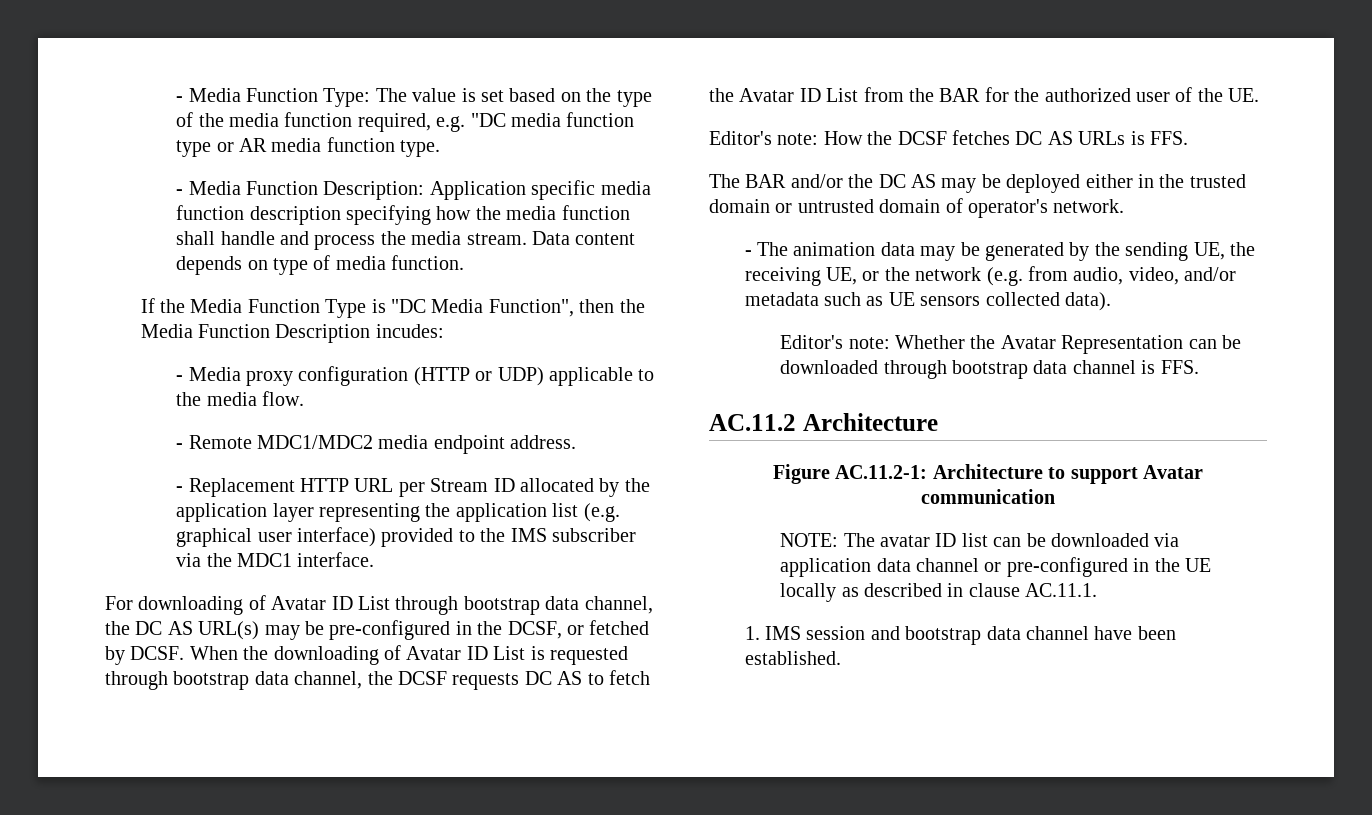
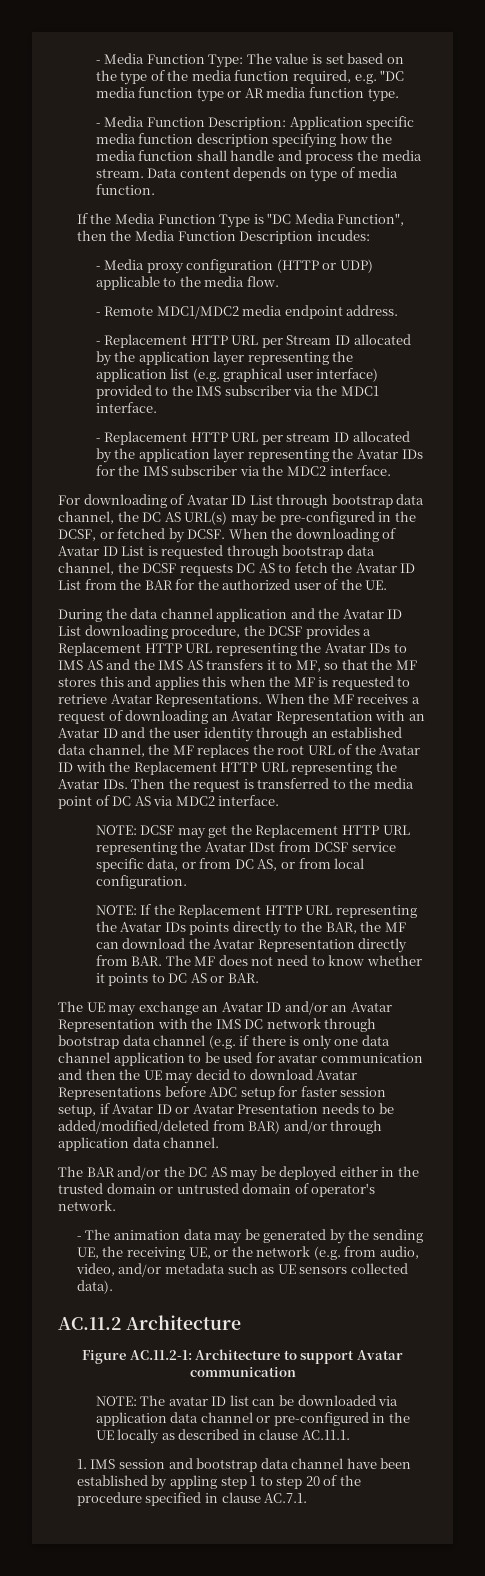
(375, 559) none -> [95,431,410,445] [95,448,423,463] [95,465,391,476] // - Replacement HTTP URL per stream ID allocated by the application layer representing the Avatar IDs for the IMS subscriber via the MDC2 interface.
[709,130,1188,145] Editor's note: How the DCSF fetches DC AS URLs is FFS. -> [58,608,403,622] [58,625,372,639] [58,642,407,656] [58,659,417,672] [58,676,411,690] [58,693,420,707] [58,710,425,724] [58,727,403,742] [58,744,421,758] [58,761,397,775] [58,778,414,792] [58,795,280,809] [95,824,410,839] [95,841,396,855] [95,858,365,872] [95,875,187,889] [95,904,417,918] [95,921,406,936] [95,938,408,953] [95,955,422,966] [95,973,259,986] [58,1001,392,1016] [58,1018,377,1032] [58,1035,390,1050] [58,1052,423,1066] [58,1069,358,1084] [58,1086,387,1100] [58,1103,394,1117] [58,1120,383,1134] [58,1137,220,1151] During the data channel application and the Avatar ID List downloading procedure, the DCSF provides a Replacement HTTP URL representing the Avatar IDs to IMS AS and the IMS AS transfers it to MF, so that the MF stores this and applies this when the MF is requested to retrieve Avatar Representations. When the MF receives a request of downloading an Avatar Representation with an Avatar ID and the user identity through an established data channel, the MF replaces the root URL of the Avatar ID with the Replacement HTTP URL representing the Avatar IDs. Then the request is transferred to the media point of DC AS via MDC2 interface. // NOTE: DCSF may get the Replacement HTTP URL representing the Avatar IDst from DCSF service specific data, or from DC AS, or from local configuration. // NOTE: If the Replacement HTTP URL representing the Avatar IDs points directly to the BAR, the MF can download the Avatar Representation directly from BAR. The MF does not need to know whether it points to DC AS or BAR. // The UE may exchange an Avatar ID and/or an Avatar Representation with the IMS DC network through bootstrap data channel (e.g. if there is only one data channel application to be used for avatar communication and then the UE may decid to download Avatar Representations before ADC setup for faster session setup, if Avatar ID or Avatar Presentation needs to be added/modified/deleted from BAR) and/or through application data channel.
[780,335,1241,354] [780,360,1199,379] // Editor's note: Whether the Avatar Representation can be downloaded through bootstrap data channel is FFS. -> (113, 1287) none
[744,651,841,665] established. -> [76,1475,361,1490] [76,1492,308,1506] established by appling step 1 to step 20 of the procedure specified in clause AC.7.1.

